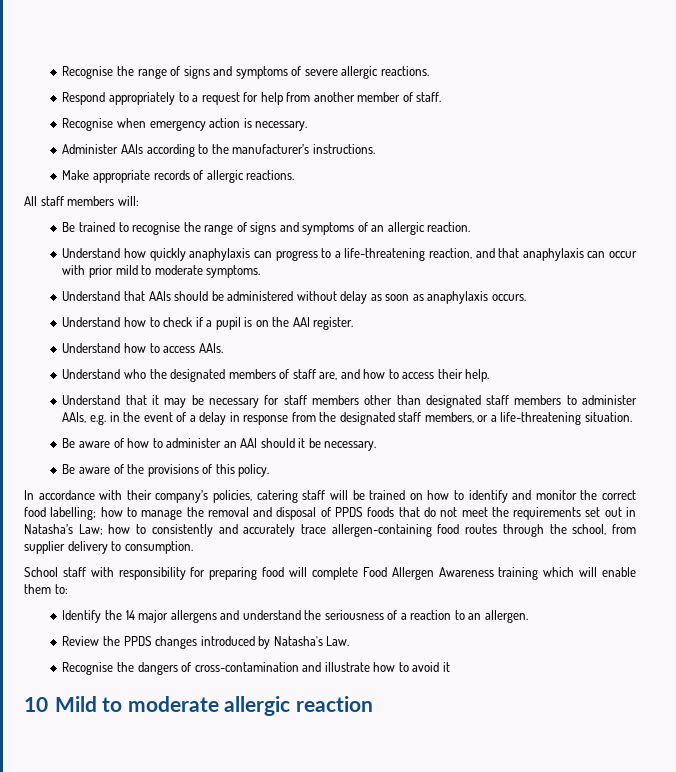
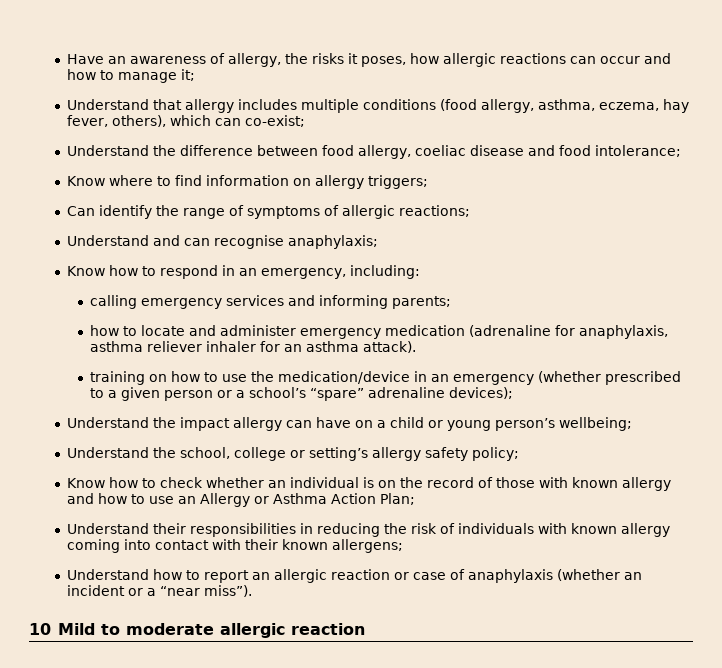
[62,66,429,79] [62,92,442,105] [62,118,308,131] [62,144,375,157] [62,170,295,183] [24,196,139,206] [62,222,471,235] [62,248,637,261] [62,265,261,278] [62,291,526,304] [62,317,354,330] [62,343,223,353] [62,369,490,382] [62,395,637,408] [62,412,632,425] [62,438,377,451] [62,464,270,477] [24,490,636,503] [24,507,636,520] [24,524,636,537] [24,541,193,554] [24,567,636,580] [24,584,68,594] [62,610,528,623] [62,636,350,649] [62,662,450,675] Recognise the range of signs and symptoms of severe allergic reactions. // Respond appropriately to a request for help from another member of staff. // Recognise when emergency action is necessary. // Administer AAIs according to the manufacturer’s instructions. // Make appropriate records of allergic reactions. // All staff members will: // Be trained to recognise the range of signs and symptoms of an allergic reaction. // Understand how quickly anaphylaxis can progress to a life-threatening reaction, and that anaphylaxis can occur with prior mild to moderate symptoms. // Understand that AAIs should be administered without delay as soon as anaphylaxis occurs. // Understand how to check if a pupil is on the AAI register. // Understand how to access AAIs. // Understand who the designated members of staff are, and how to access their help. // Understand that it may be necessary for staff members other than designated staff members to administer AAIs, e.g. in the event of a delay in response from the designated staff members, or a life-threatening situation. // Be aware of how to administer an AAI should it be necessary. // Be aware of the provisions of this policy. // In accordance with their company’s policies, catering staff will be trained on how to identify and monitor the correct food labelling; how to manage the removal and disposal of PPDS foods that do not meet the requirements set out in Natasha’s Law; how to consistently and accurately trace allergen-containing food routes through the school, from supplier delivery to consumption. // School staff with responsibility for preparing food will complete Food Allergen Awareness training which will enable them to: // Identify the 14 major allergens and understand the seriousness of a reaction to an allergen. // Review the PPDS changes introduced by Natasha's Law. // Recognise the dangers of cross-contamination and illustrate how to avoid it -> [67,53,672,67] [67,69,196,83] [67,99,690,113] [67,115,306,127] [67,145,682,159] [67,175,429,189] [67,205,471,219] [67,235,379,249] [67,265,421,279] [90,295,452,309] [90,325,669,339] [90,341,417,353] [90,371,682,385] [90,387,514,401] [67,417,633,431] [67,447,520,461] [67,477,672,491] [67,493,416,507] [67,523,671,537] [67,539,404,553] [67,569,643,583] [67,585,253,597] Have an awareness of allergy, the risks it poses, how allergic reactions can occur and how to manage it; // Understand that allergy includes multiple conditions (food allergy, asthma, eczema, hay fever, others), which can co-exist; // Understand the difference between food allergy, coeliac disease and food intolerance; // Know where to find information on allergy triggers; // Can identify the range of symptoms of allergic reactions; // Understand and can recognise anaphylaxis; // Know how to respond in an emergency, including: // calling emergency services and informing parents; // how to locate and administer emergency medication (adrenaline for anaphylaxis, asthma reliever inhaler for an asthma attack). // training on how to use the medication/device in an emergency (whether prescribed to a given person or a school’s “spare” adrenaline devices); // Understand the impact allergy can have on a child or young person’s wellbeing; // Understand the school, college or setting’s allergy safety policy; // Know how to check whether an individual is on the record of those with known allergy and how to use an Allergy or Asthma Action Plan; // Understand their responsibilities in reducing the risk of individuals with known allergy coming into contact with their known allergens; // Understand how to report an allergic reaction or case of anaphylaxis (whether an incident or a “near miss”).

